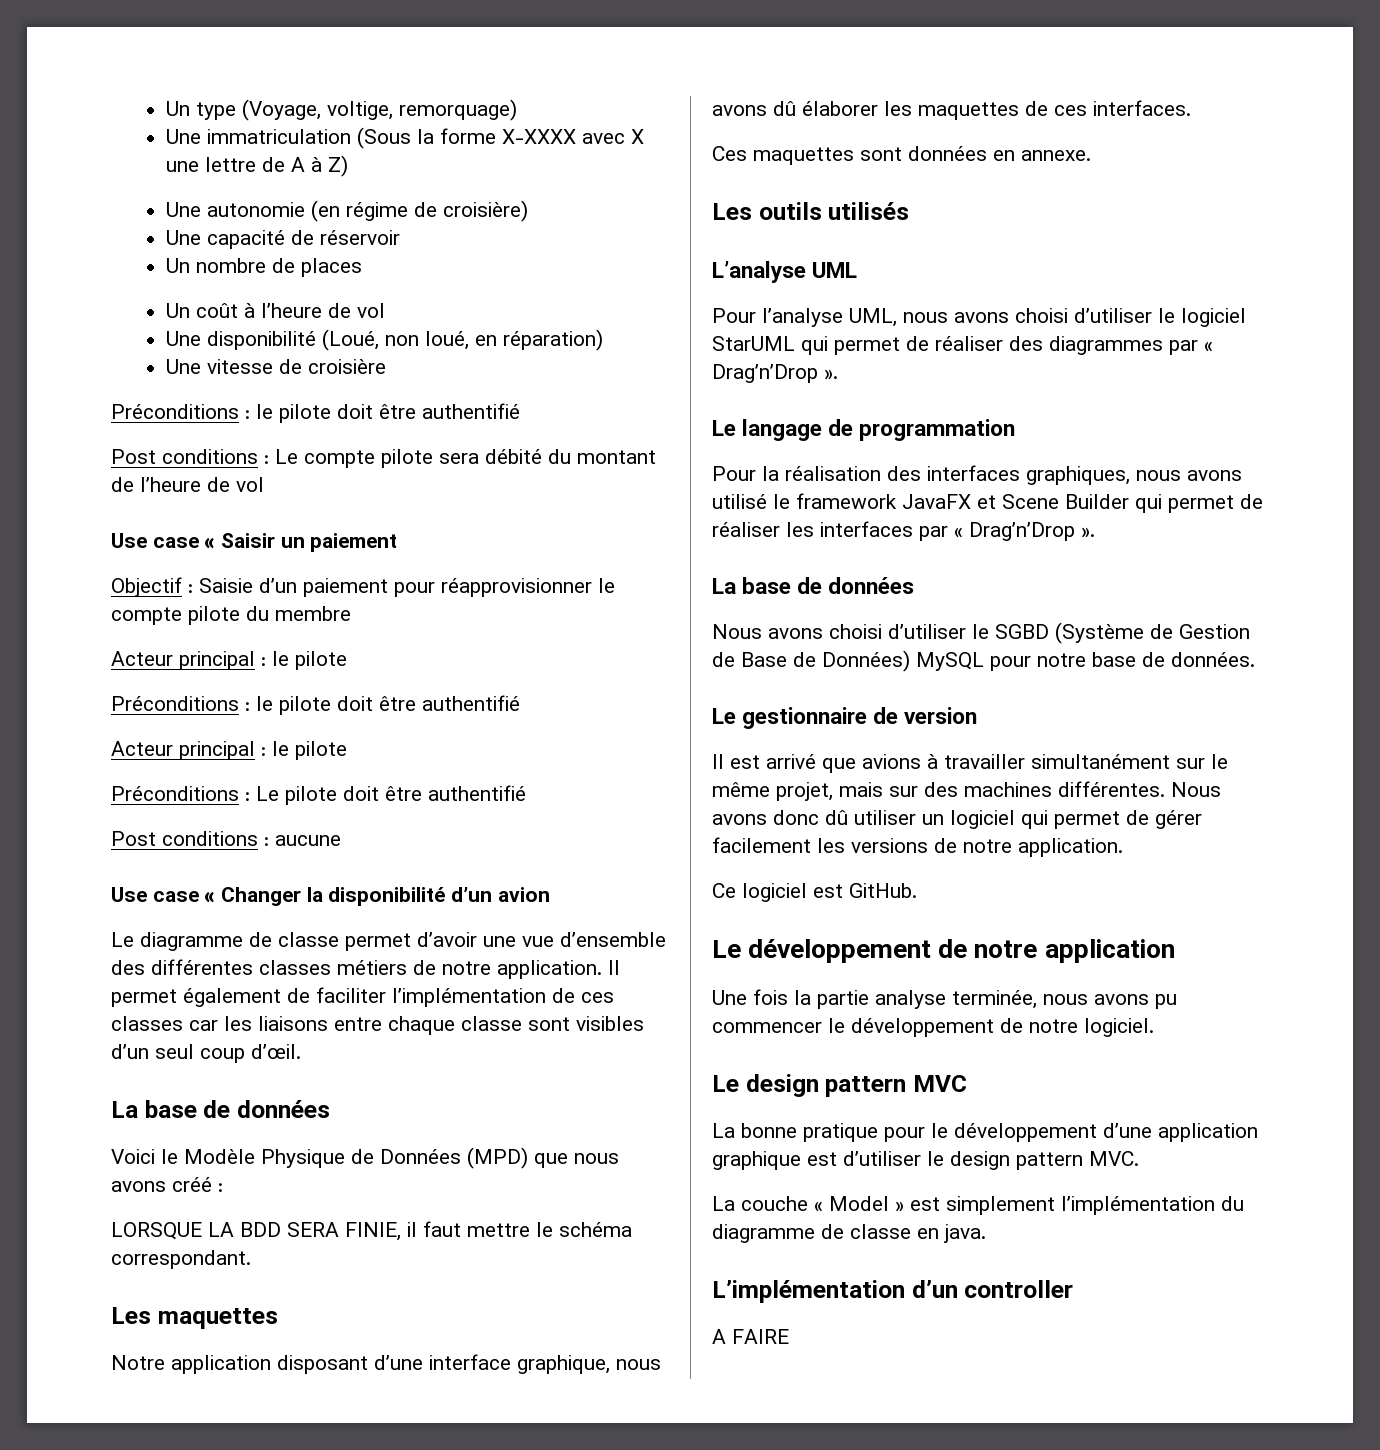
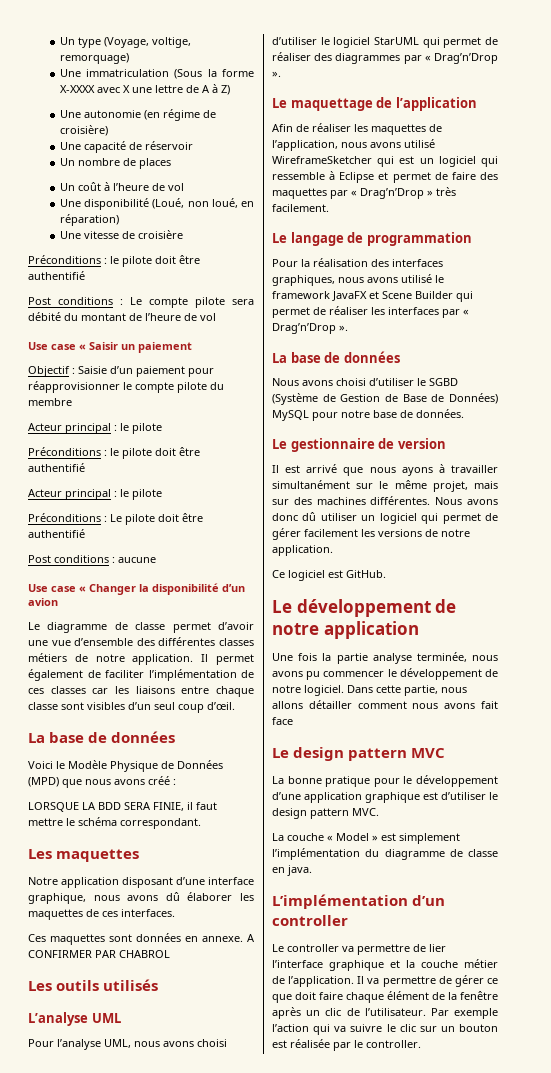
(1091, 155) none -> [247,934,255,942] [28,950,170,958] A CONFIRMER PAR CHABROL
(838, 374) none -> [272,97,477,111] [272,123,442,135] [272,139,435,151] [272,156,498,167] [272,171,498,183] [272,187,456,199] [272,204,329,212] // Le maquettage de l’application // Afin de réaliser les maquettes de l’application, nous avons utilisé WireframeSketcher qui est un logiciel qui ressemble à Eclipse et permet de faire des maquettes par « Drag’n’Drop » très facilement.
[862,754,921,769] avions -> [369,467,433,476] nous ayons
(1154, 1027) none -> [347,685,467,696] [272,700,498,709] [272,717,293,725] Dans cette partie, nous allons détailler comment nous avons fait face
[712,1329,789,1344] A FAIRE -> [272,944,446,955] [272,959,498,971] [272,975,498,987] [272,991,498,1003] [272,1007,498,1019] [272,1024,498,1035] [272,1039,421,1051] Le controller va permettre de lier l’interface graphique et la couche métier de l’application. Il va permettre de gérer ce que doit faire chaque élément de la fenêtre après un clic de l’utilisateur. Par exemple l’action qui va suivre le clic sur un bouton est réalisée par le controller.

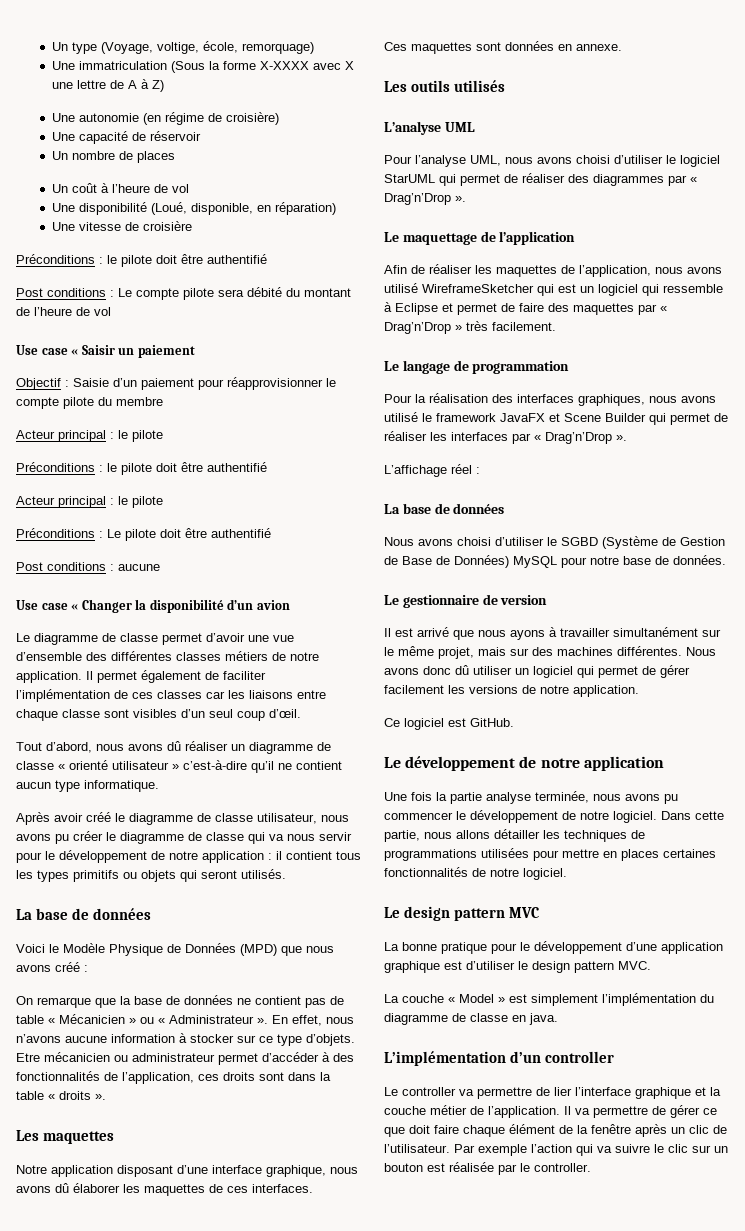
(191, 42) none -> [202,41,238,53] école,
[187,198,238,208] non loué, -> [190,203,253,215] disponible,
(235, 706) none -> [16,741,331,754] [16,760,342,773] [16,780,159,792] [16,812,349,825] [16,831,352,844] [16,850,361,863] [16,869,286,882] // Tout d’abord, nous avons dû réaliser un diagramme de classe « orienté utilisateur » c’est-à-dire qu’il ne contient aucun type informatique. // Après avoir créé le diagramme de classe utilisateur, nous avons pu créer le diagramme de classe qui va nous servir pour le développement de notre application : il contient tous les types primitifs ou objets qui seront utilisés.
[28,802,217,812] [28,817,201,829] LORSQUE LA BDD SERA FINIE, il faut mettre le schéma correspondant. -> [16,995,344,1008] [16,1014,354,1026] [16,1033,355,1046] [16,1052,354,1065] [16,1071,331,1084] [16,1091,106,1100] On remarque que la base de données ne contient pas de table « Mécanicien » ou « Administrateur ». En effet, nous n’avons aucune information à stocker sur ce type d’objets. Etre mécanicien ou administrateur permet d’accéder à des fonctionnalités de l’application, ces droits sont dans la table « droits ».
[247,934,255,942] [28,950,170,958] A CONFIRMER PAR CHABROL -> (622, 47) none
(348, 328) none -> [384,464,480,477] // L’affichage réel :
[357,701,498,709] [272,717,293,725] comment nous avons fait face -> [543,830,645,842] [384,848,716,861] [384,867,567,880] les techniques de programmations utilisées pour mettre en places certaines fonctionnalités de notre logiciel.

